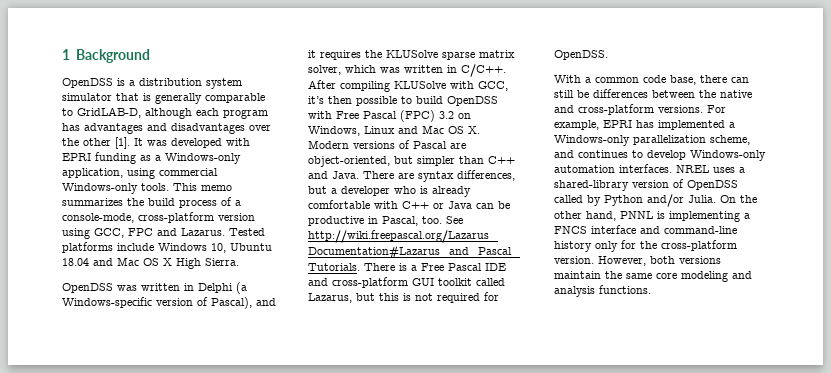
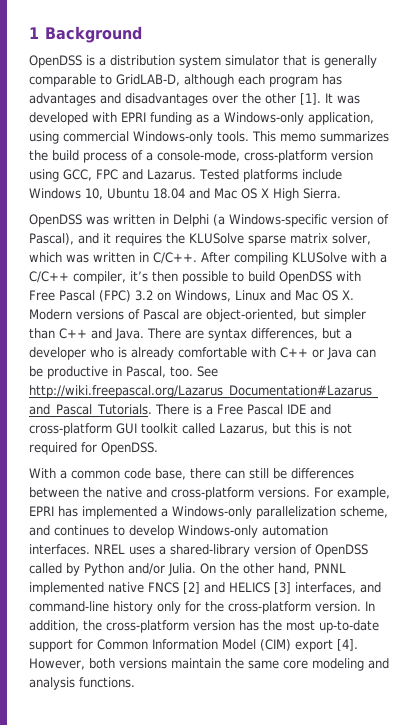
[478,81,508,91] GCC, -> [380,254,387,263] [29,271,126,284] a C/C++ compiler,
[657,211,750,222] [554,225,636,234] is implementing a FNCS interface -> [29,582,356,595] implemented native FNCS [2] and HELICS [3] interfaces,
(594, 260) none -> [365,601,375,611] [29,620,379,633] [29,639,358,652] In addition, the cross-platform version has the most up-to-date support for Common Information Model (CIM) export [4].

